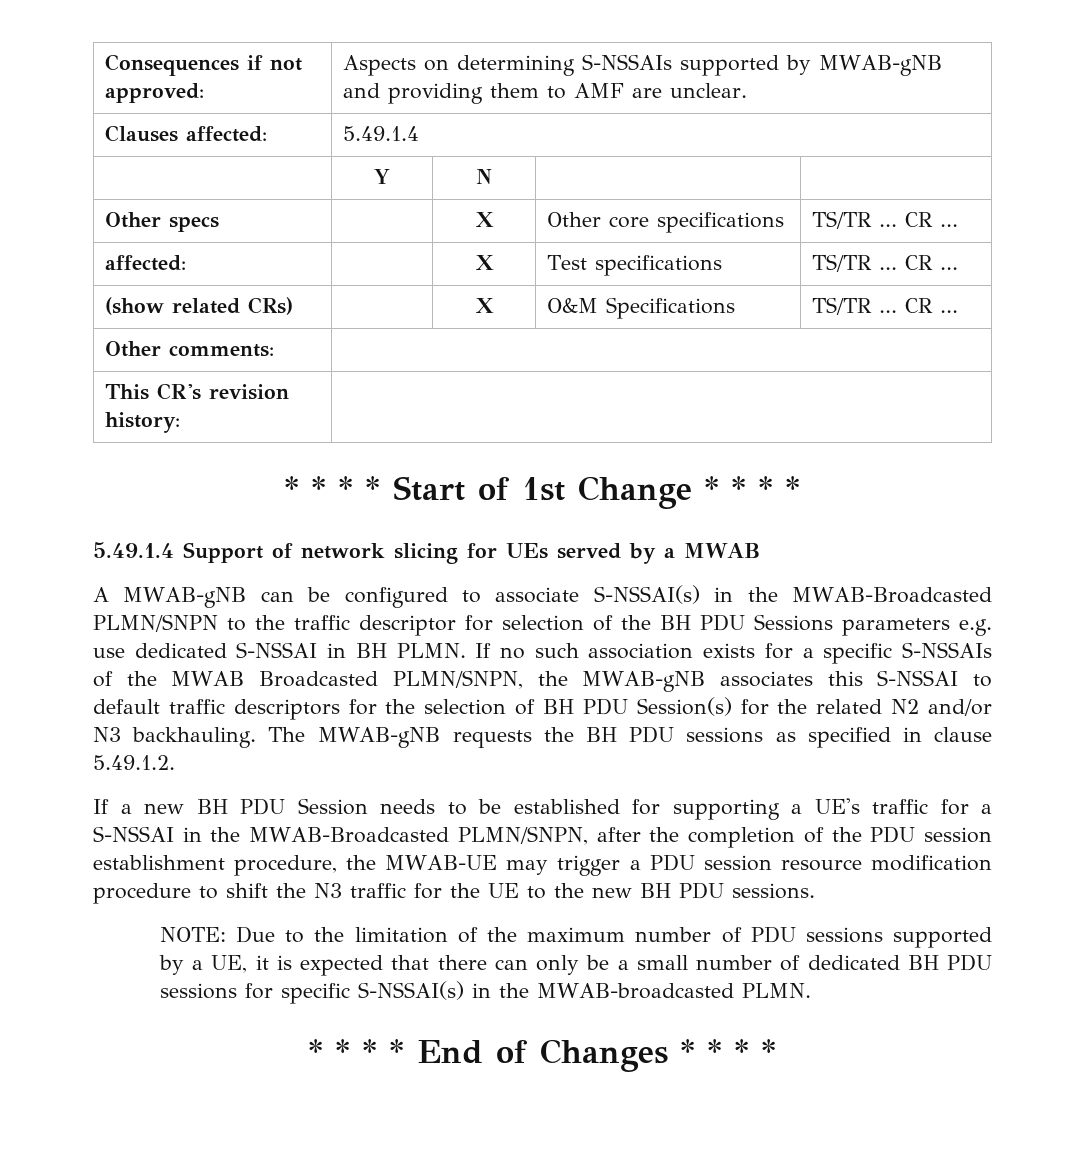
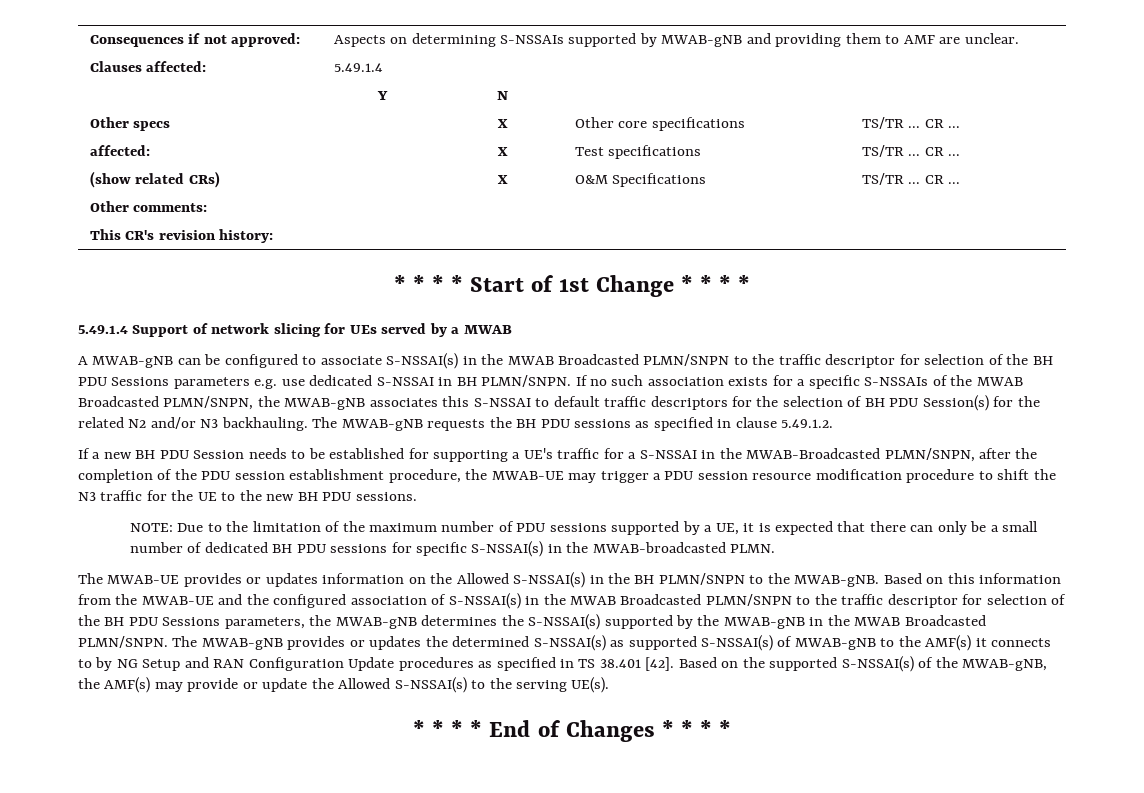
[792,587,993,603] MWAB-Broadcasted -> [507,354,640,365] MWAB Broadcasted
[396,643,466,658] PLMN. -> [481,375,572,387] PLMN/SNPN.
(811, 990) none -> [78,572,1062,588] [78,593,1067,609] [78,614,986,630] [78,635,1052,651] [78,656,1048,672] [78,677,610,693] // The MWAB-UE provides or updates information on the Allowed S-NSSAI(s) in the BH PLMN/SNPN to the MWAB-gNB. Based on this information from the MWAB-UE and the configured association of S-NSSAI(s) in the MWAB Broadcasted PLMN/SNPN to the traffic descriptor for selection of the BH PDU Sessions parameters, the MWAB-gNB determines the S-NSSAI(s) supported by the MWAB-gNB in the MWAB Broadcasted PLMN/SNPN. The MWAB-gNB provides or updates the determined S-NSSAI(s) as supported S-NSSAI(s) of MWAB-gNB to the AMF(s) it connects to by NG Setup and RAN Configuration Update procedures as specified in TS 38.401 [42]. Based on the supported S-NSSAI(s) of the MWAB-gNB, the AMF(s) may provide or update the Allowed S-NSSAI(s) to the serving UE(s).

